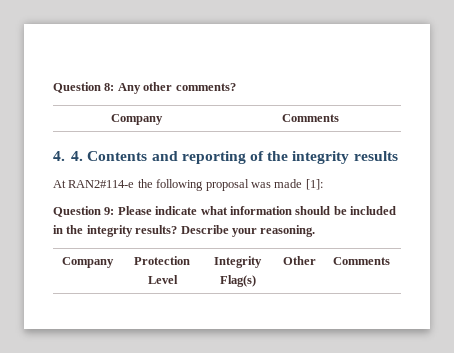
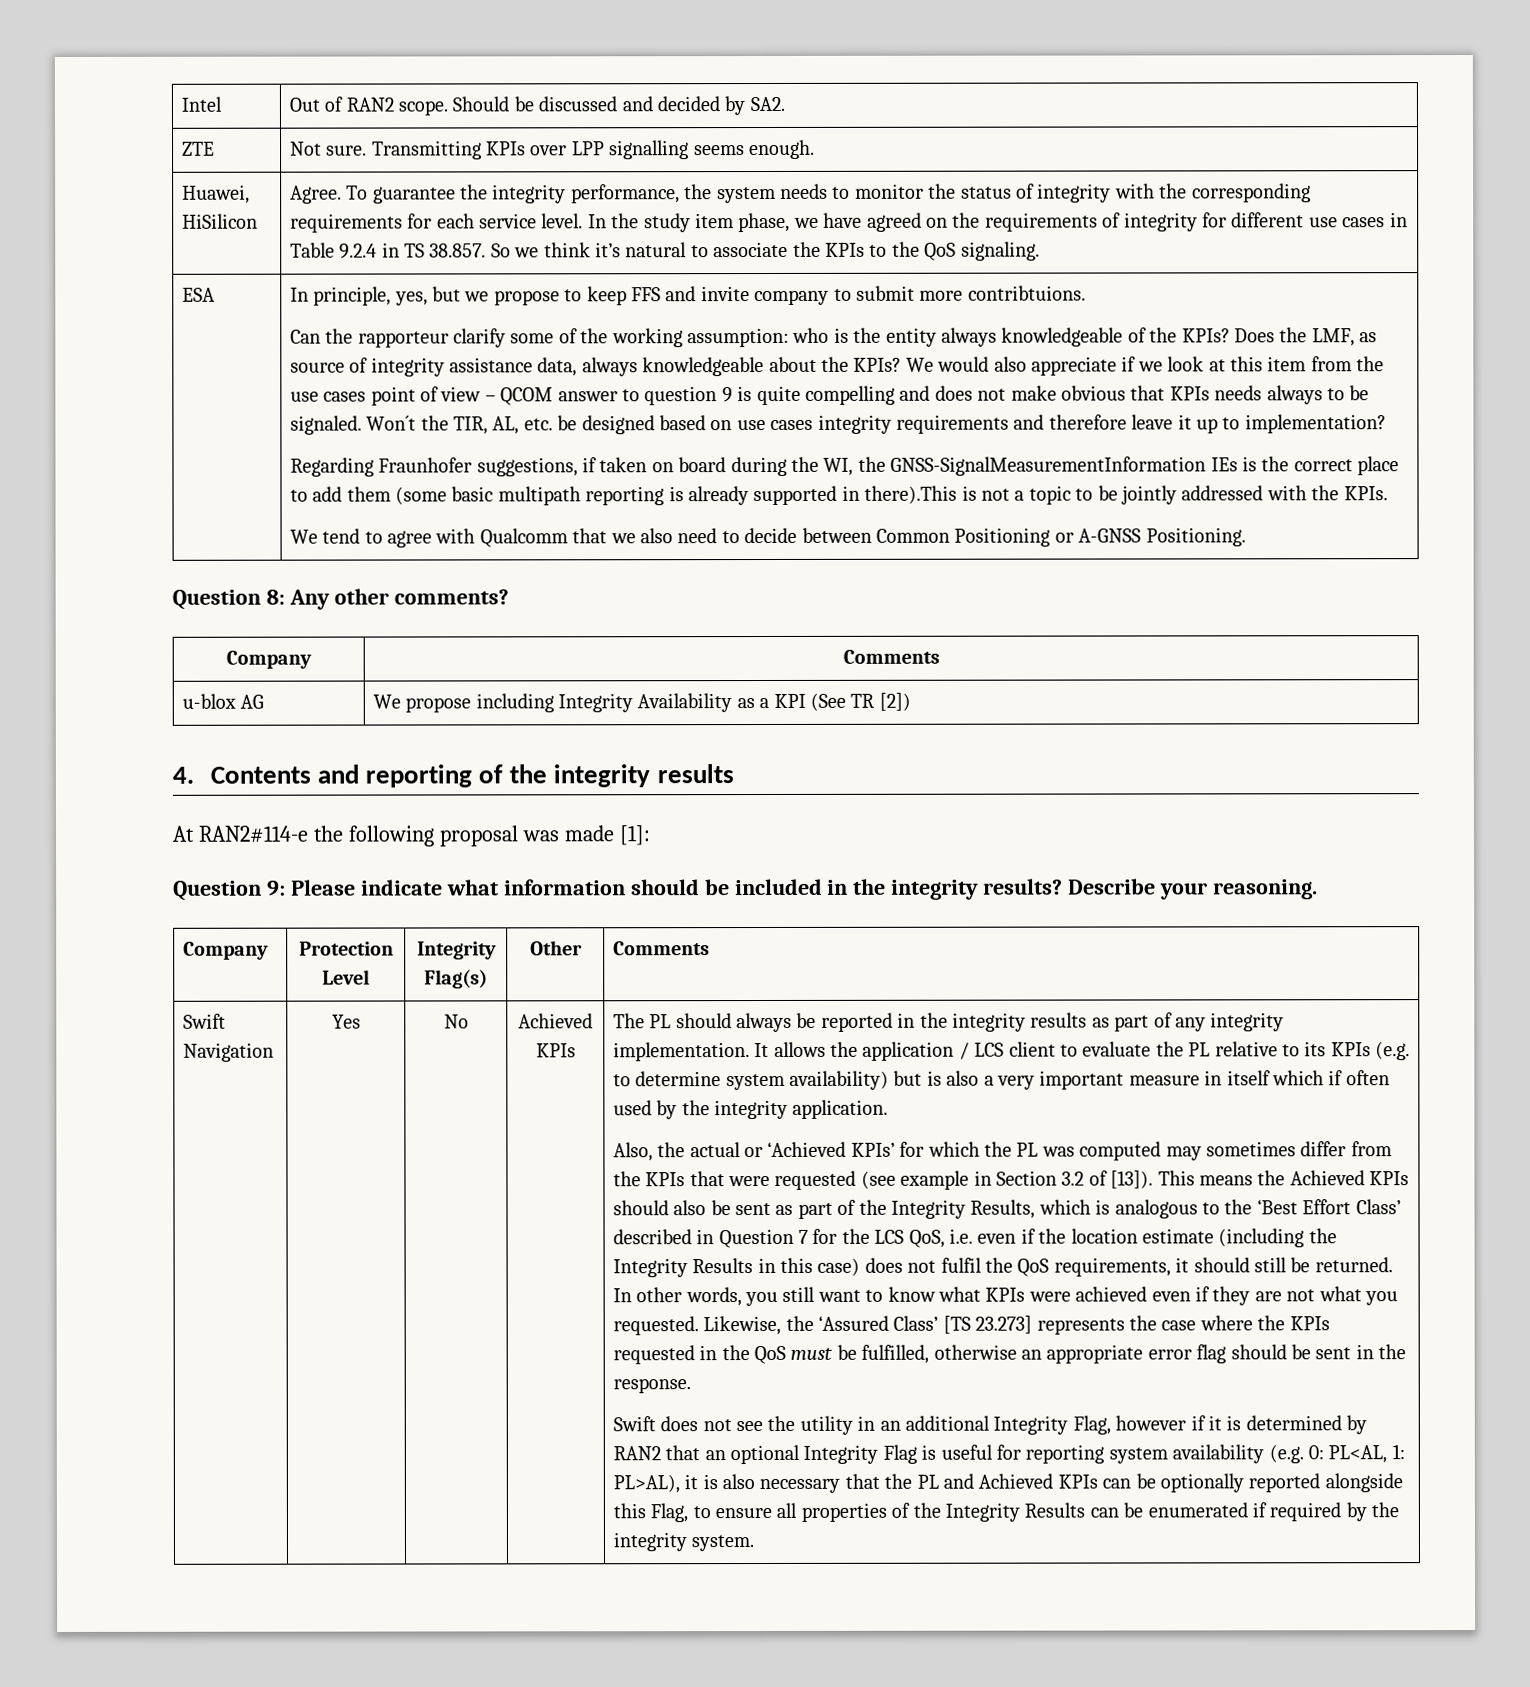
(53, 87) none -> [180,96,222,112] [288,96,785,116] [181,141,215,156] [289,139,815,160] [181,184,250,204] [181,213,258,229] [289,183,1311,204] [289,212,1408,233] [289,241,1040,261] [181,287,215,302] [289,285,1086,306] [289,327,1378,348] [289,356,1385,377] [289,385,1370,406] [289,414,1386,435] [289,456,1400,477] [289,485,1388,506] [289,527,1246,548] Intel | Out of RAN2 scope. Should be discussed and decided by SA2. // ZTE | Not sure. Transmitting KPIs over LPP signalling seems enough. // Huawei, HiSilicon | Agree. To guarantee the integrity performance, the system needs to monitor the status of integrity with the corresponding requirements for each service level. In the study item phase, we have agreed on the requirements of integrity for different use cases in Table 9.2.4 in TS 38.857. So we think it’s natural to associate the KPIs to the QoS signaling. // ESA | In principle, yes, but we propose to keep FFS and invite company to submit more contribtuions. // Can the rapporteur clarify some of the working assumption: who is the entity always knowledgeable of the KPIs? Does the LMF, as source of integrity assistance data, always knowledgeable about the KPIs? We would also appreciate if we look at this item from the use cases point of view – QCOM answer to question 9 is quite compelling and does not make obvious that KPIs needs always to be signaled. Won´t the TIR, AL, etc. be designed based on use cases integrity requirements and therefore leave it up to implementation? // Regarding Fraunhofer suggestions, if taken on board during the WI, the GNSS-SignalMeasurementInformation IEs is the correct place to add them (some basic multipath reporting is already supported in there).This is not a topic to be jointly addressed with the KPIs. // We tend to agree with Qualcomm that we also need to decide between Common Positioning or A-GNSS Positioning. //
[53,151,84,161] // 4. 4. -> [181,693,265,709] [372,692,911,713] [172,766,194,784] // u-blox AG | We propose including Integrity Availability as a KPI (See TR [2]) // 4.
(390, 261) none -> [182,1013,226,1029] [182,1042,274,1062] [331,1014,361,1029] [443,1014,469,1029] [518,1013,593,1029] [535,1043,576,1058] [612,1012,1285,1033] [612,1041,1411,1062] [612,1070,1390,1091] [612,1099,889,1120] [612,1141,1392,1162] [612,1170,1410,1190] [612,1199,1401,1219] [612,1228,1337,1249] [612,1257,1393,1278] [612,1286,1398,1307] [612,1315,1330,1336] [612,1344,1407,1365] [612,1378,691,1394] [612,1415,1368,1435] [612,1444,1405,1465] [612,1473,1403,1494] [612,1502,1400,1523] [612,1532,755,1552] // Swift Navigation | Yes | No | Achieved KPIs | The PL should always be reported in the integrity results as part of any integrity implementation. It allows the application / LCS client to evaluate the PL relative to its KPIs (e.g. to determine system availability) but is also a very important measure in itself which if often used by the integrity application. // Also, the actual or ‘Achieved KPIs’ for which the PL was computed may sometimes differ from the KPIs that were requested (see example in Section 3.2 of [13]). This means the Achieved KPIs should also be sent as part of the Integrity Results, which is analogous to the ‘Best Effort Class’ described in Question 7 for the LCS QoS, i.e. even if the location estimate (including the Integrity Results in this case) does not fulfil the QoS requirements, it should still be returned. In other words, you still want to know what KPIs were achieved even if they are not what you requested. Likewise, the ‘Assured Class’ [TS 23.273] represents the case where the KPIs requested in the QoS must be fulfilled, otherwise an appropriate error flag should be sent in the response. // Swift does not see the utility in an additional Integrity Flag, however if it is determined by RAN2 that an optional Integrity Flag is useful for reporting system availability (e.g. 0: PL<AL, 1: PL>AL), it is also necessary that the PL and Achieved KPIs can be optionally reported alongside this Flag, to ensure all properties of the Integrity Results can be enumerated if required by the integrity system.

